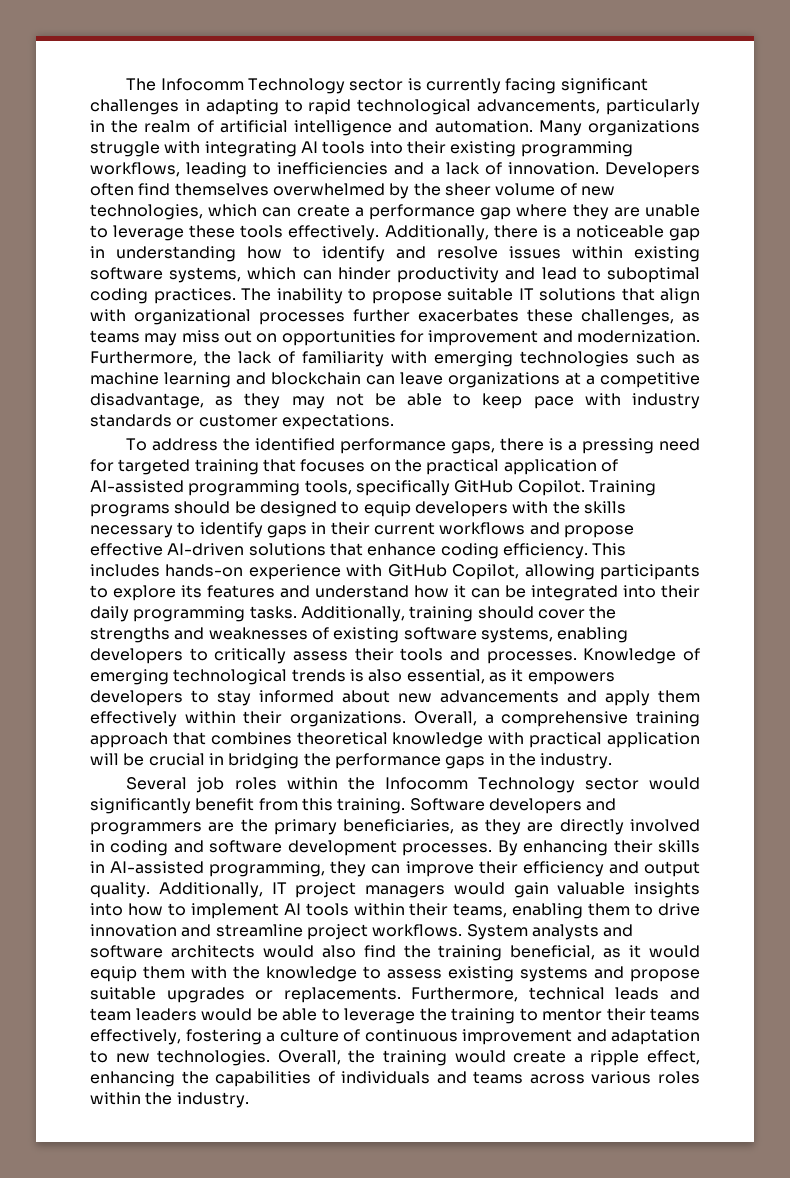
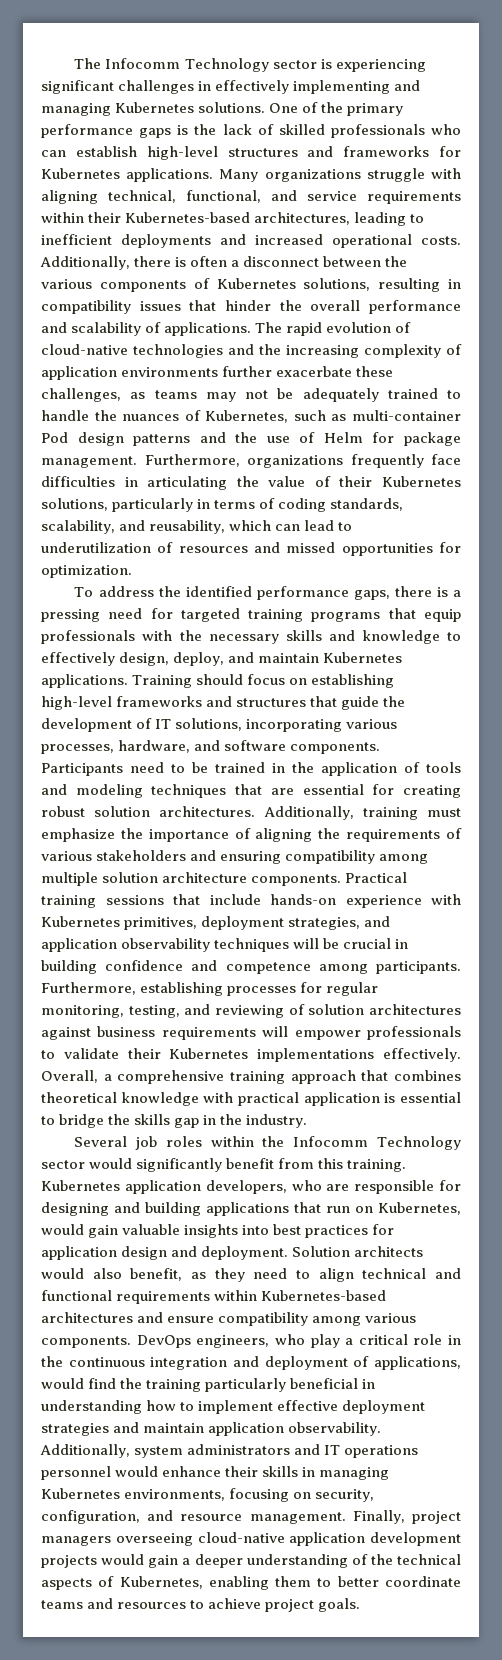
[425,78,557,94] currently facing -> [335,59,426,72] experiencing
[205,99,700,115] [90,120,700,136] [90,141,633,157] [90,162,700,178] [90,183,615,199] [90,204,700,220] [90,225,701,241] [90,246,700,262] [90,267,700,283] [90,288,700,304] [90,309,519,325] adapting to rapid technological advancements, particularly in the realm of artificial intelligence and automation. Many organizations struggle with integrating AI tools into their existing programming workflows, leading to inefficiencies and a lack of innovation. Developers often find themselves overwhelmed by the sheer volume of new technologies, which can create a performance gap where they are unable to leverage these tools effectively. Additionally, there is a noticeable gap in understanding how to identify and resolve issues within existing software systems, which can hinder productivity and lead to suboptimal coding practices. The inability to propose suitable IT solutions that align with organizational processes further exacerbates -> [215,80,421,94] [41,102,404,116] [41,124,461,138] [41,146,461,160] [41,168,461,182] [41,190,461,204] [41,212,425,226] [41,234,461,248] [40,256,408,270] [41,278,461,292] [41,300,461,314] [41,322,412,336] [41,344,462,358] [41,366,353,380] effectively implementing and managing Kubernetes solutions. One of the primary performance gaps is the lack of skilled professionals who can establish high-level structures and frameworks for Kubernetes applications. Many organizations struggle with aligning technical, functional, and service requirements within their Kubernetes-based architectures, leading to inefficient deployments and increased operational costs. Additionally, there is often a disconnect between the various components of Kubernetes solutions, resulting in compatibility issues that hinder the overall performance and scalability of applications. The rapid evolution of cloud-native technologies and the increasing complexity of application environments further exacerbate
[181,330,700,346] [90,351,700,367] [90,372,700,388] [90,393,700,409] [90,414,394,430] miss out on opportunities for improvement and modernization. Furthermore, the lack of familiarity with emerging technologies such as machine learning and blockchain can leave organizations at a competitive disadvantage, as they may not be able to keep pace with industry standards or customer expectations. -> [245,388,461,402] [41,410,461,423] [41,432,461,446] [41,454,461,468] [41,476,461,490] [41,498,404,512] [41,520,353,534] [41,542,461,556] [41,565,132,578] not be adequately trained to handle the nuances of Kubernetes, such as multi-container Pod design patterns and the use of Helm for package management. Furthermore, organizations frequently face difficulties in articulating the value of their Kubernetes solutions, particularly in terms of coding standards, scalability, and reusability, which can lead to underutilization of resources and missed opportunities for optimization.
[262,459,618,475] [90,480,656,496] [90,501,626,517] [90,522,634,538] [90,543,627,559] [90,564,700,580] [90,585,700,601] [90,606,617,622] [90,627,629,643] [90,648,701,664] [90,669,615,685] [90,690,700,706] [90,711,407,727] that focuses on the practical application of AI-assisted programming tools, specifically GitHub Copilot. Training programs should be designed to equip developers with the skills necessary to identify gaps in their current workflows and propose effective AI-driven solutions that enhance coding efficiency. This includes hands-on experience with GitHub Copilot, allowing participants to explore its features and understand how it can be integrated into their daily programming tasks. Additionally, training should cover the strengths and weaknesses of existing software systems, enabling developers to critically assess their tools and processes. Knowledge of emerging technological trends is also essential, as it empowers developers to stay informed about new advancements and apply them effectively within their organizations. -> [311,608,461,622] [41,630,461,644] [41,652,403,666] [41,674,395,688] [41,696,406,710] [41,718,398,732] [41,740,381,754] [41,762,461,776] [41,784,462,798] [41,806,461,820] [41,828,462,842] [41,850,429,864] [41,872,408,886] [41,894,461,908] [41,916,391,930] [41,938,409,952] [41,960,461,974] [41,982,379,996] [41,1004,461,1018] [41,1026,461,1040] [41,1048,462,1062] programs that equip professionals with the necessary skills and knowledge to effectively design, deploy, and maintain Kubernetes applications. Training should focus on establishing high-level frameworks and structures that guide the development of IT solutions, incorporating various processes, hardware, and software components. Participants need to be trained in the application of tools and modeling techniques that are essential for creating robust solution architectures. Additionally, training must emphasize the importance of aligning the requirements of various stakeholders and ensuring compatibility among multiple solution architecture components. Practical training sessions that include hands-on experience with Kubernetes primitives, deployment strategies, and application observability techniques will be crucial in building confidence and competence among participants. Furthermore, establishing processes for regular monitoring, testing, and reviewing of solution architectures against business requirements will empower professionals to validate their Kubernetes implementations effectively.
[90,753,486,769] will be crucial in bridging the performance gaps -> [384,1092,462,1103] [41,1114,200,1128] is essential to bridge the skills gap
[409,798,617,814] [90,819,700,835] [90,840,700,856] [90,861,700,877] [90,882,445,898] Software developers and programmers are the primary beneficiaries, as they are directly involved in coding and software development processes. By enhancing their skills in AI-assisted programming, they can improve their efficiency and output quality. Additionally, IT project managers -> [41,1180,461,1194] [41,1202,461,1216] Kubernetes application developers, who are responsible for designing and building applications that run on Kubernetes,
[127,903,700,919] [90,924,634,940] [90,945,701,961] [90,966,700,982] [90,987,700,1003] [90,1008,700,1024] [90,1029,700,1045] [90,1050,701,1066] [90,1071,700,1087] [90,1092,249,1108] how to implement AI tools within their teams, enabling them to drive innovation and streamline project workflows. System analysts and software architects would also find the training beneficial, as it would equip them with the knowledge to assess existing systems and propose suitable upgrades or replacements. Furthermore, technical leads and team leaders would be able to leverage the training to mentor their teams effectively, fostering a culture of continuous improvement and adaptation to new technologies. Overall, the training would create a ripple effect, enhancing the capabilities of individuals and teams across various roles within the industry. -> [273,1224,395,1238] [41,1246,424,1260] [41,1268,462,1282] [41,1290,387,1304] [41,1312,417,1326] [41,1334,461,1348] [41,1356,461,1370] [41,1378,376,1392] [41,1400,426,1414] [41,1422,382,1436] [40,1444,419,1458] [41,1466,390,1480] [41,1488,375,1502] [41,1510,461,1524] [41,1532,461,1546] [41,1554,461,1568] [41,1576,461,1590] [41,1598,361,1612] best practices for application design and deployment. Solution architects would also benefit, as they need to align technical and functional requirements within Kubernetes-based architectures and ensure compatibility among various components. DevOps engineers, who play a critical role in the continuous integration and deployment of applications, would find the training particularly beneficial in understanding how to implement effective deployment strategies and maintain application observability. Additionally, system administrators and IT operations personnel would enhance their skills in managing Kubernetes environments, focusing on security, configuration, and resource management. Finally, project managers overseeing cloud-native application development projects would gain a deeper understanding of the technical aspects of Kubernetes, enabling them to better coordinate teams and resources to achieve project goals.

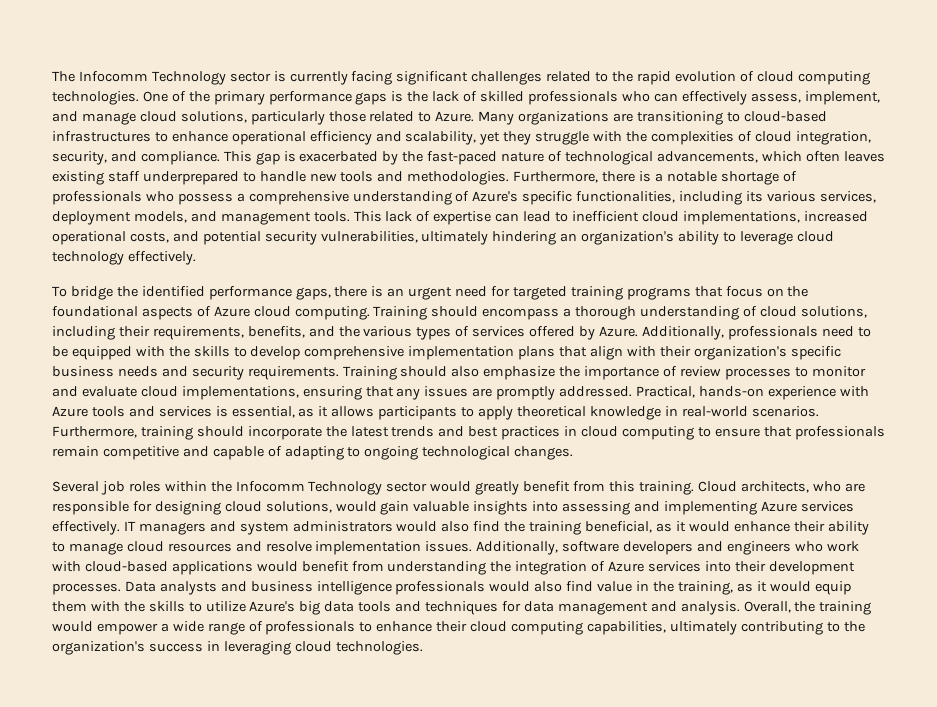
[335,59,426,72] [41,80,421,94] [41,102,266,116] experiencing significant challenges in effectively implementing and managing Kubernetes solutions. -> [289,71,870,85] [52,91,139,105] currently facing significant challenges related to the rapid evolution of cloud computing technologies.
[75,146,461,160] [41,168,461,182] [41,190,461,204] [41,212,425,226] [41,234,461,248] [40,256,408,270] [41,278,461,292] [41,300,461,314] [41,322,412,336] [41,344,462,358] [41,366,394,380] [41,388,461,402] [41,410,461,423] [41,432,461,446] [41,454,461,468] [41,476,461,490] [41,498,404,512] [41,520,353,534] [41,542,461,556] [41,565,132,578] establish high-level structures and frameworks for Kubernetes applications. Many organizations struggle with aligning technical, functional, and service requirements within their Kubernetes-based architectures, leading to inefficient deployments and increased operational costs. Additionally, there is often a disconnect between the various components of Kubernetes solutions, resulting in compatibility issues that hinder the overall performance and scalability of applications. The rapid evolution of cloud-native technologies and the increasing complexity of application environments further exacerbate these challenges, as teams may not be adequately trained to handle the nuances of Kubernetes, such as multi-container Pod design patterns and the use of Helm for package management. Furthermore, organizations frequently face difficulties in articulating the value of their Kubernetes solutions, particularly in terms of coding standards, scalability, and reusability, which can lead to underutilization of resources and missed opportunities for optimization. -> [681,91,880,105] [52,111,827,125] [52,131,871,145] [52,151,885,165] [52,171,797,185] [52,191,876,205] [52,211,868,225] [52,231,834,245] [52,251,196,265] effectively assess, implement, and manage cloud solutions, particularly those related to Azure. Many organizations are transitioning to cloud-based infrastructures to enhance operational efficiency and scalability, yet they struggle with the complexities of cloud integration, security, and compliance. This gap is exacerbated by the fast-paced nature of technological advancements, which often leaves existing staff underprepared to handle new tools and methodologies. Furthermore, there is a notable shortage of professionals who possess a comprehensive understanding of Azure's specific functionalities, including its various services, deployment models, and management tools. This lack of expertise can lead to inefficient cloud implementations, increased operational costs, and potential security vulnerabilities, ultimately hindering an organization's ability to leverage cloud technology effectively.
[98,586,154,597] address -> [70,286,113,300] bridge
[453,590,462,597] [41,609,100,622] a pressing -> [387,287,453,300] an urgent
[424,609,461,622] [41,630,461,644] [41,652,403,666] [41,674,395,688] [41,696,406,710] [41,718,398,732] [41,740,381,754] [41,762,461,776] [41,784,462,798] [41,806,461,820] [41,828,462,842] [41,850,429,864] [41,872,408,886] [41,894,461,908] [41,916,391,930] [41,938,409,952] [41,960,461,974] [41,982,379,996] [41,1004,461,1018] [41,1026,461,1040] [41,1048,462,1062] [41,1070,461,1084] [41,1092,462,1106] [41,1114,308,1128] equip professionals with the necessary skills and knowledge to effectively design, deploy, and maintain Kubernetes applications. Training should focus on establishing high-level frameworks and structures that guide the development of IT solutions, incorporating various processes, hardware, and software components. Participants need to be trained in the application of tools and modeling techniques that are essential for creating robust solution architectures. Additionally, training must emphasize the importance of aligning the requirements of various stakeholders and ensuring compatibility among multiple solution architecture components. Practical training sessions that include hands-on experience with Kubernetes primitives, deployment strategies, and application observability techniques will be crucial in building confidence and competence among participants. Furthermore, establishing processes for regular monitoring, testing, and reviewing of solution architectures against business requirements will empower professionals to validate their Kubernetes implementations effectively. Overall, a comprehensive training approach that combines theoretical knowledge with practical application is essential to bridge the skills gap in the industry. -> [725,286,809,297] [52,306,867,320] [52,326,871,340] [52,346,841,360] [52,366,866,380] [52,386,869,400] [52,406,819,420] [52,426,885,440] [52,446,574,460] focus on the foundational aspects of Azure cloud computing. Training should encompass a thorough understanding of cloud solutions, including their requirements, benefits, and the various types of services offered by Azure. Additionally, professionals need to be equipped with the skills to develop comprehensive implementation plans that align with their organization's specific business needs and security requirements. Training should also emphasize the importance of review processes to monitor and evaluate cloud implementations, ensuring that any issues are promptly addressed. Practical, hands-on experience with Azure tools and services is essential, as it allows participants to apply theoretical knowledge in real-world scenarios. Furthermore, training should incorporate the latest trends and best practices in cloud computing to ensure that professionals remain competitive and capable of adapting to ongoing technological changes.
[136,1158,223,1172] significantly -> [475,481,520,495] greatly
[41,1180,287,1194] Kubernetes application developers, -> [697,481,809,493] Cloud architects,
[114,1202,461,1216] and building applications that run on Kubernetes, -> [224,501,332,513] cloud solutions,
[273,1224,395,1238] [41,1246,424,1260] [41,1268,462,1282] [41,1290,387,1304] [41,1312,417,1326] [41,1334,461,1348] [41,1356,461,1370] [41,1378,376,1392] [41,1400,426,1414] [41,1422,382,1436] [40,1444,419,1458] [41,1466,390,1480] [41,1488,375,1502] [41,1510,461,1524] [41,1532,461,1546] [41,1554,461,1568] [41,1576,461,1590] [41,1598,361,1612] best practices for application design and deployment. Solution architects would also benefit, as they need to align technical and functional requirements within Kubernetes-based architectures and ensure compatibility among various components. DevOps engineers, who play a critical role in the continuous integration and deployment of applications, would find the training particularly beneficial in understanding how to implement effective deployment strategies and maintain application observability. Additionally, system administrators and IT operations personnel would enhance their skills in managing Kubernetes environments, focusing on security, configuration, and resource management. Finally, project managers overseeing cloud-native application development projects would gain a deeper understanding of the technical aspects of Kubernetes, enabling them to better coordinate teams and resources to achieve project goals. -> [562,501,854,515] [52,521,869,535] [52,541,859,555] [52,561,855,575] [52,581,851,595] [52,601,872,615] [52,621,865,635] [52,641,423,655] assessing and implementing Azure services effectively. IT managers and system administrators would also find the training beneficial, as it would enhance their ability to manage cloud resources and resolve implementation issues. Additionally, software developers and engineers who work with cloud-based applications would benefit from understanding the integration of Azure services into their development processes. Data analysts and business intelligence professionals would also find value in the training, as it would equip them with the skills to utilize Azure's big data tools and techniques for data management and analysis. Overall, the training would empower a wide range of professionals to enhance their cloud computing capabilities, ultimately contributing to the organization's success in leveraging cloud technologies.

